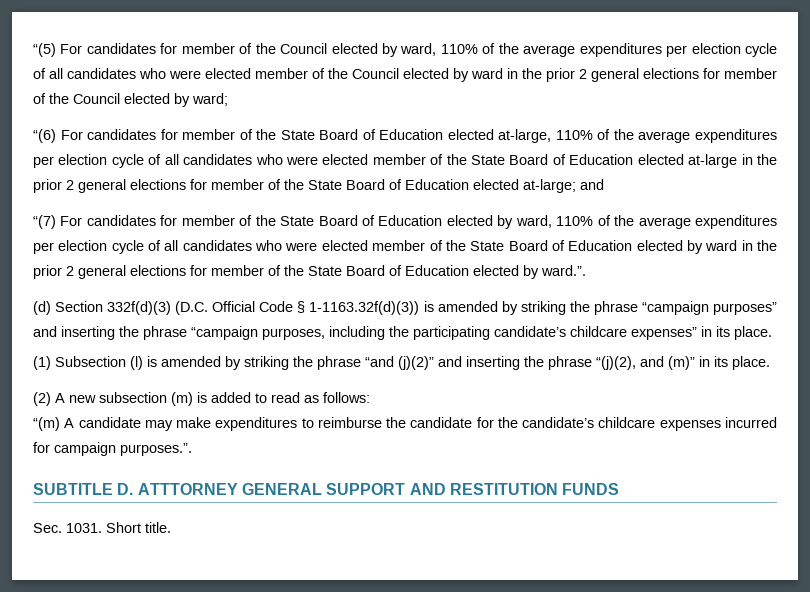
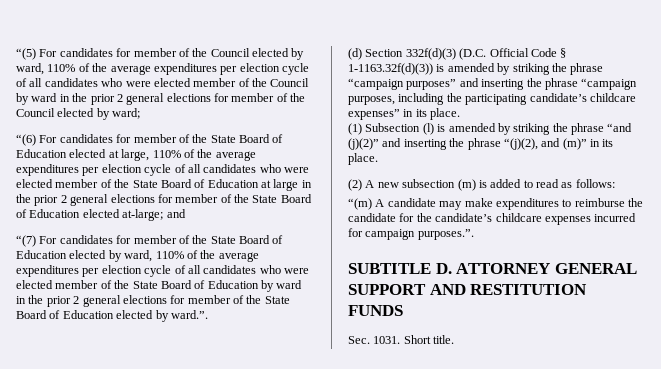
[403,68,449,79] elected -> (310, 82) none
[498,129,552,143] at-large, -> [108,149,150,161] at large,
[637,154,738,168] elected at-large -> [261,179,299,191] at large
[636,240,683,251] elected -> (259, 284) none
[137,483,238,495] ATTTORNEY -> [456,263,551,274] ATTORNEY

